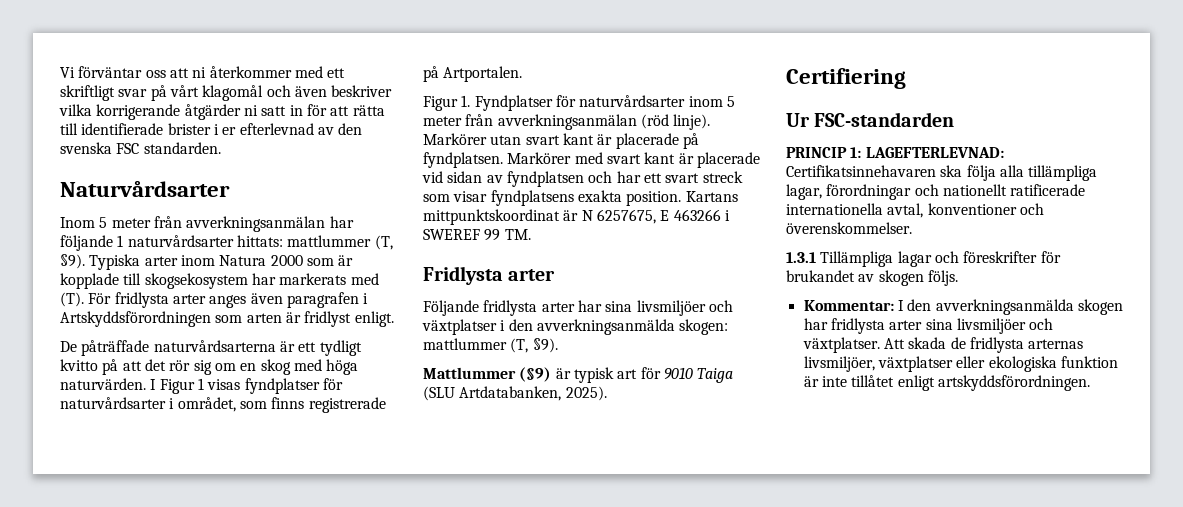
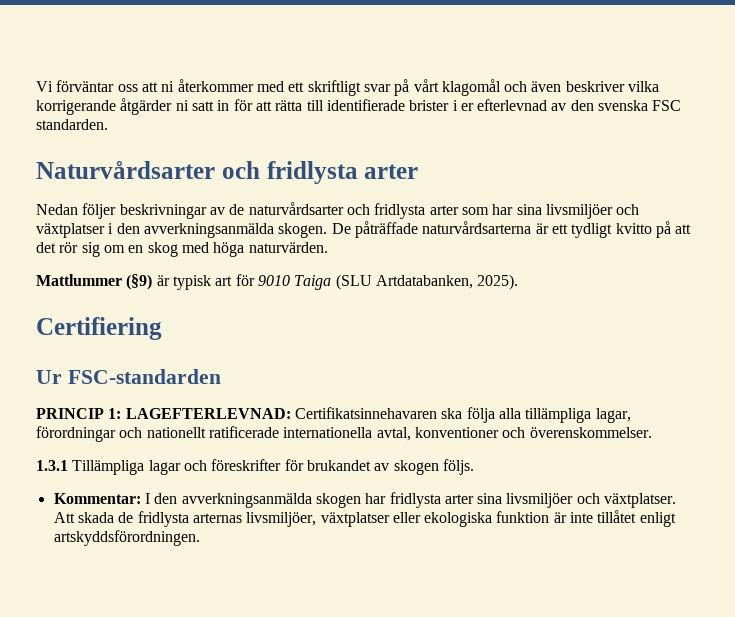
[60,216,354,232] [60,235,393,251] [60,254,354,270] [60,273,379,289] [60,292,369,308] [60,311,394,327] // Inom 5 meter från avverkningsanmälan har följande 1 naturvårdsarter hittats: mattlummer (T, §9). Typiska arter inom Natura 2000 som är kopplade till skogsekosystem har markerats med (T). För fridlysta arter anges även paragrafen i Artskyddsförordningen som arten är fridlyst enligt. // -> [221,161,419,184] [36,202,640,219] [36,223,328,238] och fridlysta arter // Nedan följer beskrivningar av de naturvårdsarter och fridlysta arter som har sina livsmiljöer och växtplatser i den avverkningsanmälda skogen.
[150,378,343,394] [60,397,386,413] [423,66,523,82] [423,95,735,111] [423,114,711,130] [423,133,699,149] [423,152,760,168] [422,171,743,187] [423,190,738,206] [423,209,730,225] [423,229,531,241] [423,266,556,285] [423,300,733,316] [422,319,729,335] [423,338,558,353] I Figur 1 visas fyndplatser för naturvårdsarter i området, som finns registrerade på Artportalen. // Figur 1. Fyndplatser för naturvårdsarter inom 5 meter från avverkningsanmälan (röd linje). Markörer utan svart kant är placerade på fyndplatsen. Markörer med svart kant är placerade vid sidan av fyndplatsen och har ett svart streck som visar fyndplatsens exakta position. Kartans mittpunktskoordinat är N 6257675, E 463266 i SWEREF 99 TM. // Fridlysta arter // Följande fridlysta arter har sina livsmiljöer och växtplatser i den avverkningsanmälda skogen: mattlummer (T, §9). -> (328, 247) none

